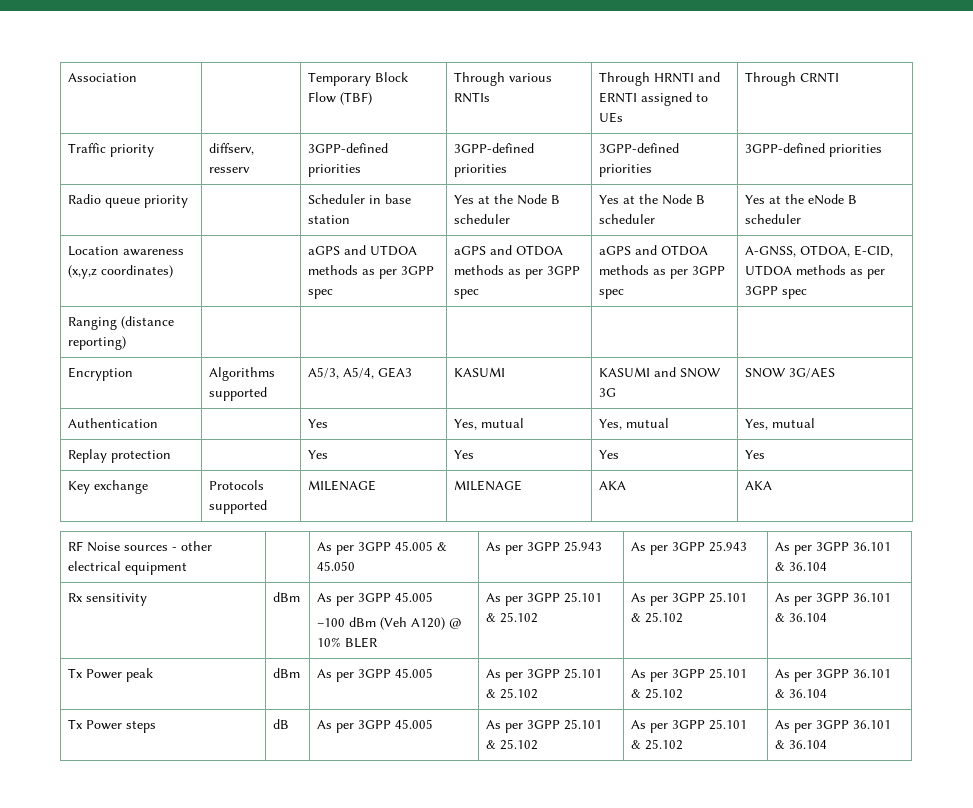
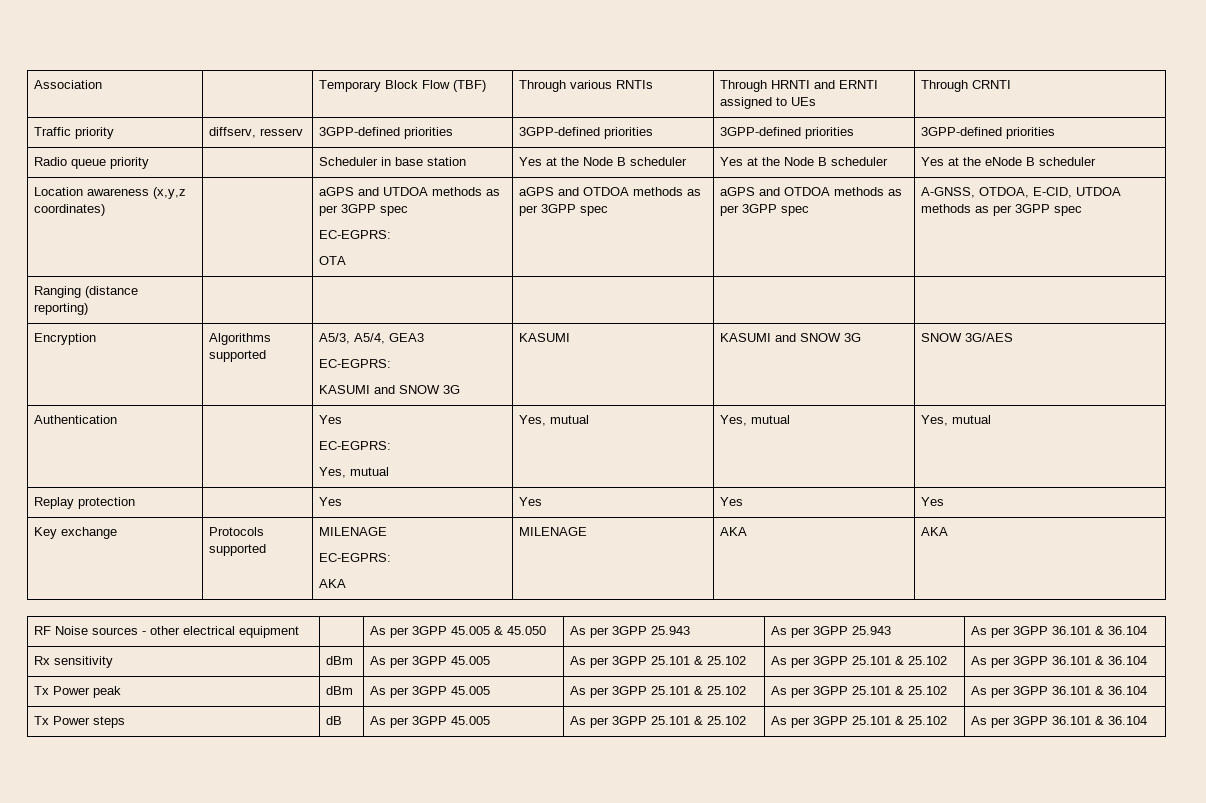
(334, 294) none -> [319,230,392,239] [319,256,347,265] // EC-EGPRS: // OTA
(413, 372) none -> [319,359,392,368] [319,385,461,394] // EC-EGPRS: // KASUMI and SNOW 3G
(329, 423) none -> [319,441,392,450] [319,467,390,478] // EC-EGPRS: // Yes, mutual
(377, 485) none -> [319,553,392,562] [319,579,347,588] // EC-EGPRS: // AKA
[317,617,463,630] [317,637,379,648] // –100 dBm (Veh A120) @ 10% BLER -> (491, 660) none

